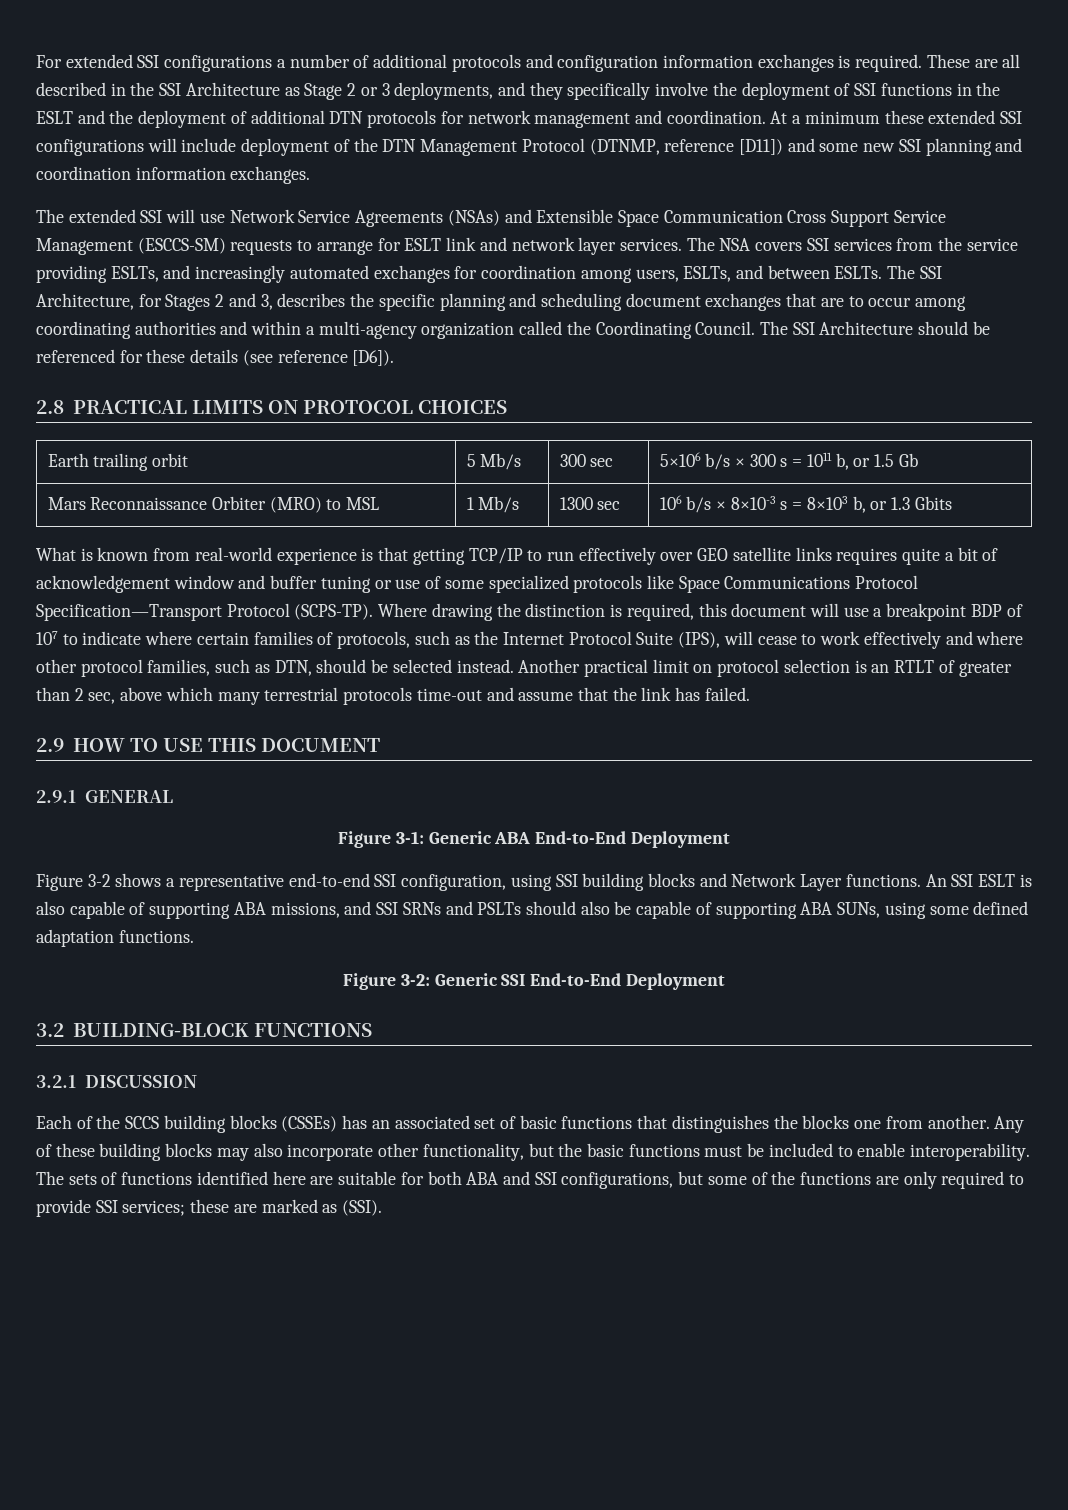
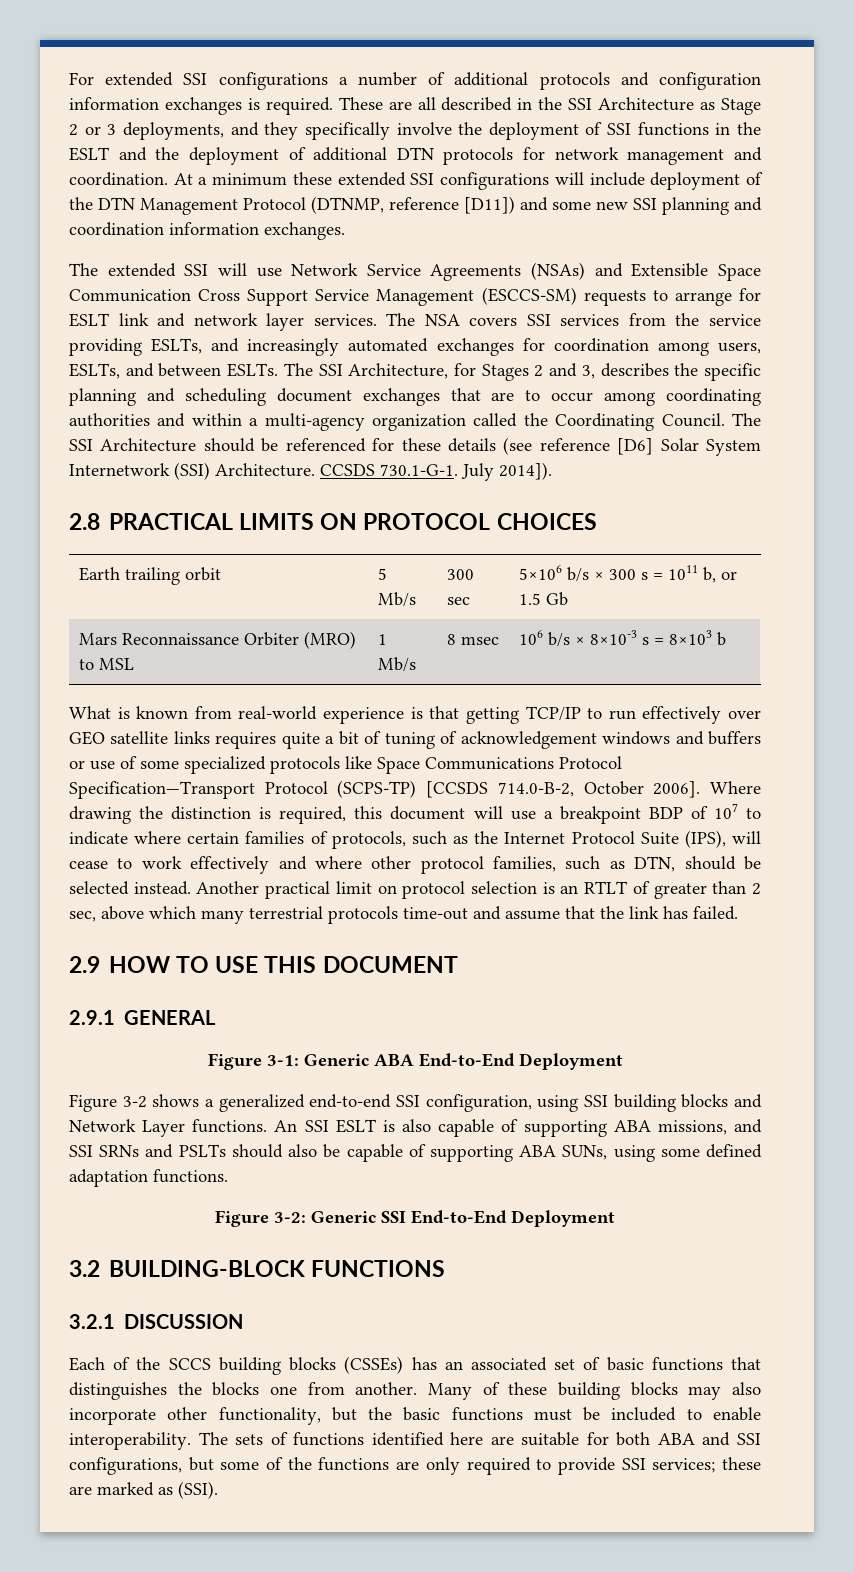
[352,350,395,366] [D6]). -> [617,438,761,456] [69,462,552,481] [D6] Solar System Internetwork (SSI) Architecture. CCSDS 730.1-G-1. July 2014]).
[559,497,621,510] 1300 sec -> [446,634,499,645] 8 msec
[852,496,952,513] b, or 1.3 Gbits -> [716,632,726,646] b
[36,575,371,593] acknowledgement window and buffer tuning -> [384,731,761,749] tuning of acknowledgement windows and buffers
[294,604,374,620] (SCPS-TP). -> [337,780,701,798] (SCPS-TP) [CCSDS 714.0-B-2, October 2006].
[178,874,284,891] representative -> [218,1094,305,1112] generalized
[994,1116,1025,1133] Any -> [428,1383,472,1400] Many

